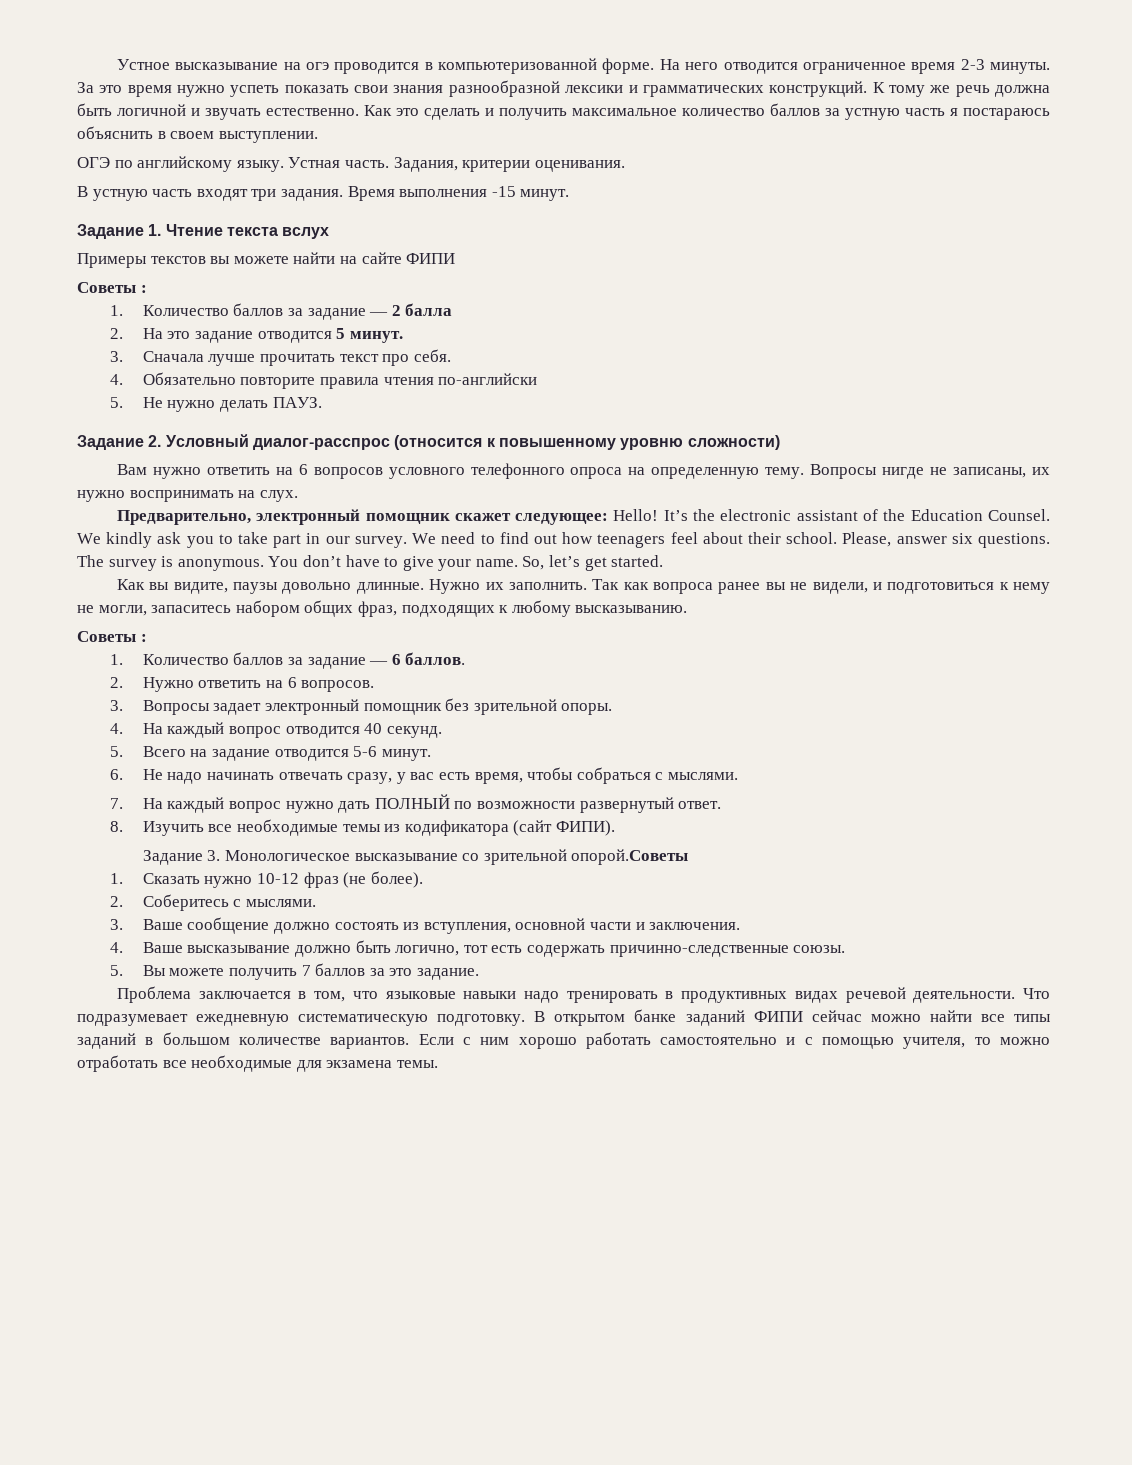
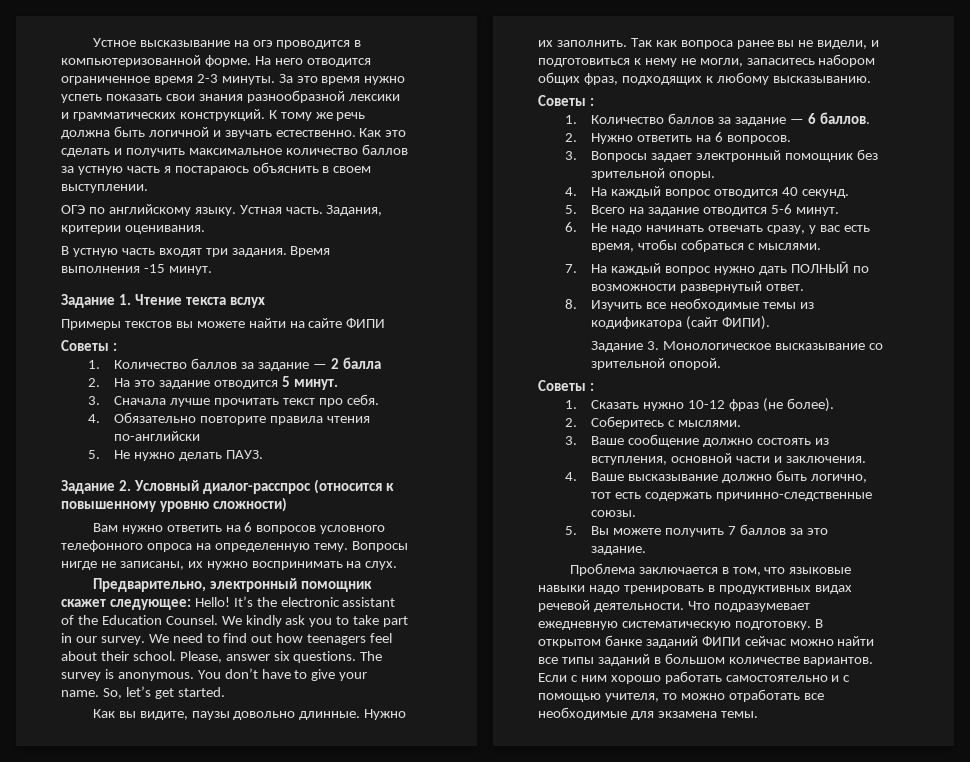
[571,849,689,865] опорой.Советы -> [669,358,722,370] [538,380,594,391] опорой. // Советы :

